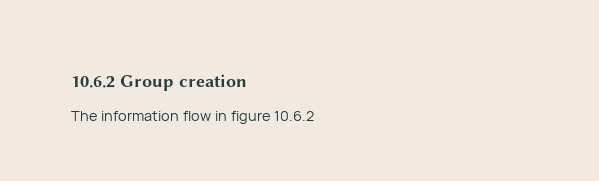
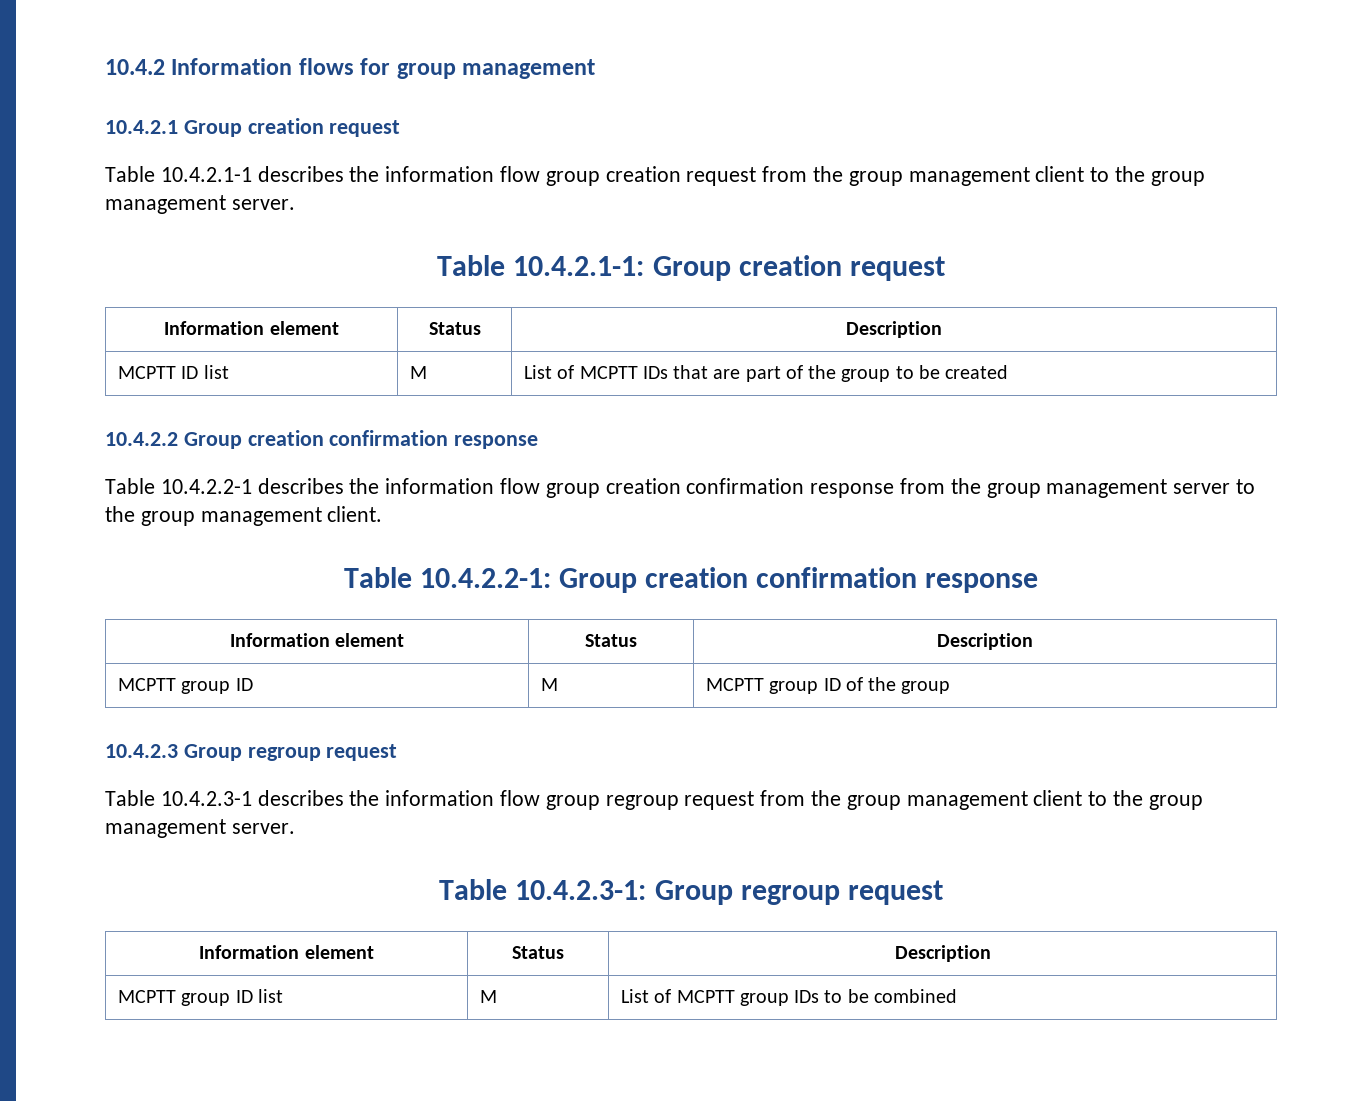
[71,74,247,91] [71,111,314,124] 10.6.2 Group creation // The information flow in figure 10.6.2 -> [105,58,596,79] [105,118,401,137] [105,166,1205,186] [105,195,295,214] [437,255,945,281] [164,321,339,335] [428,322,481,335] [846,321,943,338] [118,365,229,379] [410,366,428,379] [524,365,1009,382] [105,430,539,449] [105,478,1256,498] [105,506,383,526] [343,567,1039,593] [229,633,405,647] [585,634,637,647] [937,633,1033,650] [118,678,253,694] [541,678,559,691] [706,677,951,694] [105,744,398,761] [105,790,1203,810] [105,819,295,838] [439,879,943,905] [199,945,374,959] [512,946,564,959] [894,945,991,962] [118,989,283,1006] [480,990,498,1003] [621,989,957,1006] 10.4.2 Information flows for group management // 10.4.2.1 Group creation request // Table 10.4.2.1-1 describes the information flow group creation request from the group management client to the group management server. // Table 10.4.2.1-1: Group creation request // Information element | Status | Description // MCPTT ID list | M | List of MCPTT IDs that are part of the group to be created // 10.4.2.2 Group creation confirmation response // Table 10.4.2.2-1 describes the information flow group creation confirmation response from the group management server to the group management client. // Table 10.4.2.2-1: Group creation confirmation response // Information element | Status | Description // MCPTT group ID | M | MCPTT group ID of the group // 10.4.2.3 Group regroup request // Table 10.4.2.3-1 describes the information flow group regroup request from the group management client to the group management server. // Table 10.4.2.3-1: Group regroup request // Information element | Status | Description // MCPTT group ID list | M | List of MCPTT group IDs to be combined

